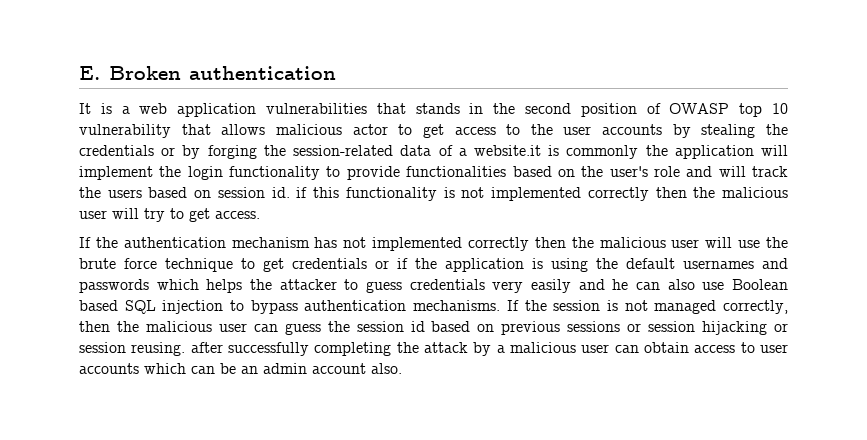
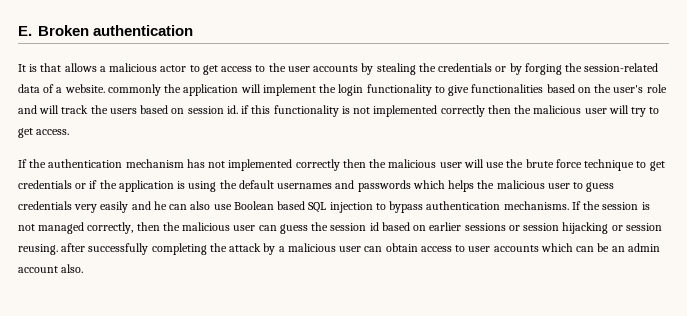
[121,103,788,117] [79,124,171,138] a web application vulnerabilities that stands in the second position of OWASP top 10 vulnerability -> (38, 68) none
(266, 129) none -> [99,66,106,72] a
[473,145,560,156] website.it is -> [64,84,105,93] website.
[346,166,400,180] provide -> [448,85,470,96] give
[279,279,337,290] attacker -> [496,180,570,189] malicious user
[501,321,561,335] previous -> [429,222,462,231] earlier

